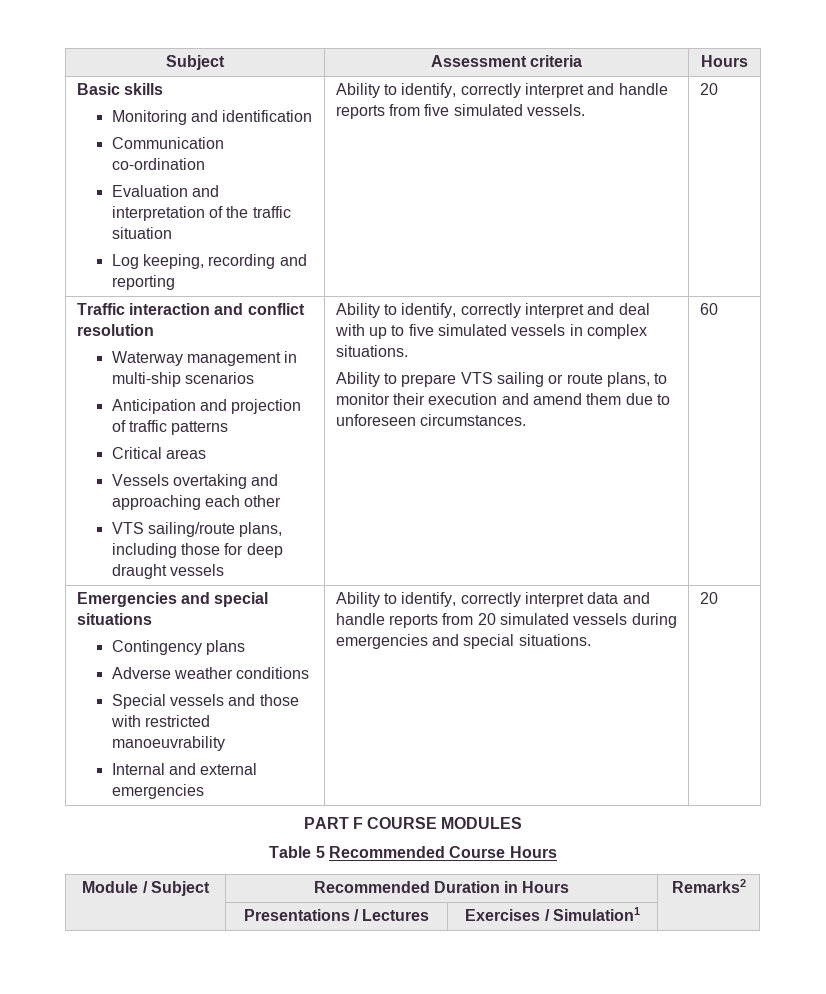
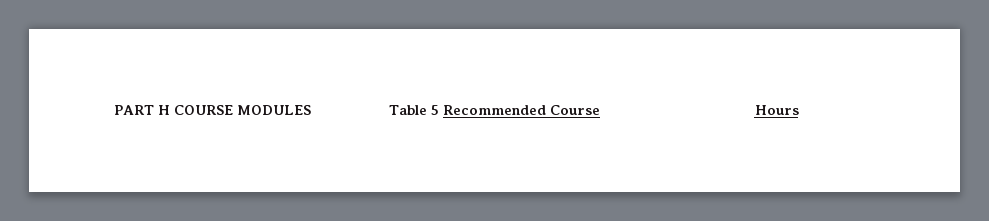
[166,55,225,70] [430,55,583,67] [701,55,748,67] [76,83,163,95] [111,110,313,125] [111,137,224,149] [111,158,205,170] [111,185,220,197] [111,206,291,221] [111,227,172,239] [111,254,307,269] [111,275,175,290] [335,83,668,98] [335,104,585,119] [699,83,718,95] [76,303,305,315] [76,324,154,336] [111,351,298,366] [111,372,255,387] [111,399,302,414] [111,420,229,435] [111,447,207,459] [111,474,279,489] [111,495,282,510] [111,522,283,537] [111,543,283,558] [111,564,225,579] [335,303,650,318] [334,324,647,339] [335,345,408,357] [335,372,668,387] [335,393,670,405] [335,414,526,426] [699,303,718,315] [76,592,269,607] [76,613,152,625] [111,640,246,655] [111,667,310,679] [111,694,299,709] [110,715,211,727] [111,736,225,751] [111,763,258,775] [111,784,204,799] [335,592,650,607] [335,613,677,628] [335,634,591,649] [699,592,718,604] [303,817,363,829] Subject | Assessment criteria | Hours // Basic skills // Monitoring and identification // Communication co-ordination // Evaluation and interpretation of the traffic situation // Log keeping, recording and reporting | Ability to identify, correctly interpret and handle reports from five simulated vessels. | 20 // Traffic interaction and conflict resolution // Waterway management in multi-ship scenarios // Anticipation and projection of traffic patterns // Critical areas // Vessels overtaking and approaching each other // VTS sailing/route plans, including those for deep draught vessels | Ability to identify, correctly interpret and deal with up to five simulated vessels in complex situations. // Ability to prepare VTS sailing or route plans, to monitor their execution and amend them due to unforeseen circumstances. | 60 // Emergencies and special situations // Contingency plans // Adverse weather conditions // Special vessels and those with restricted manoeuvrability // Internal and external emergencies | Ability to identify, correctly interpret data and handle reports from 20 simulated vessels during emergencies and special situations. | 20 // PART F -> [114,105,170,115] PART H
[82,881,210,896] [313,881,570,893] [671,879,746,893] [243,909,430,921] [465,907,640,921] // Module / Subject | Recommended Duration in Hours | Remarks2 // | Presentations / Lectures | Exercises / Simulation1 | -> (799, 110) none

